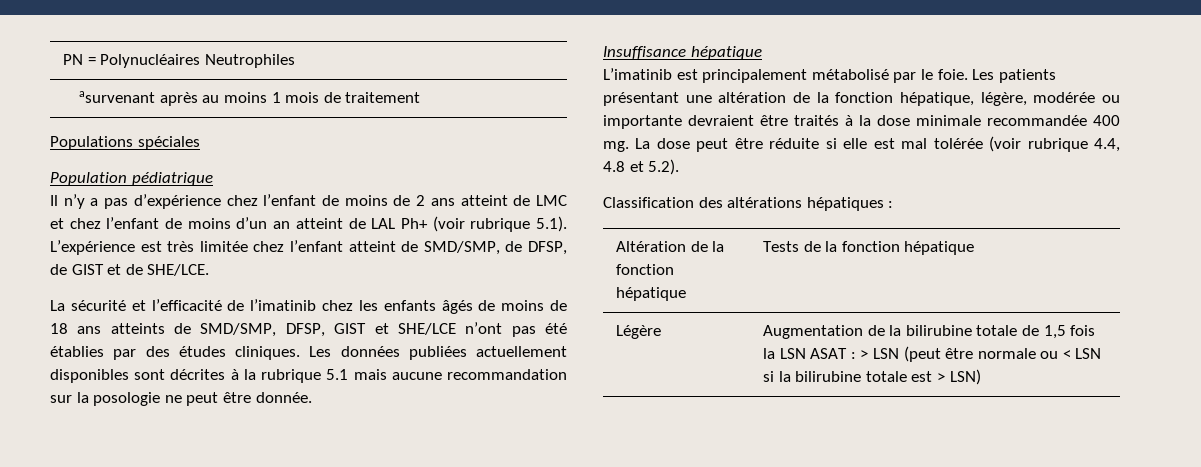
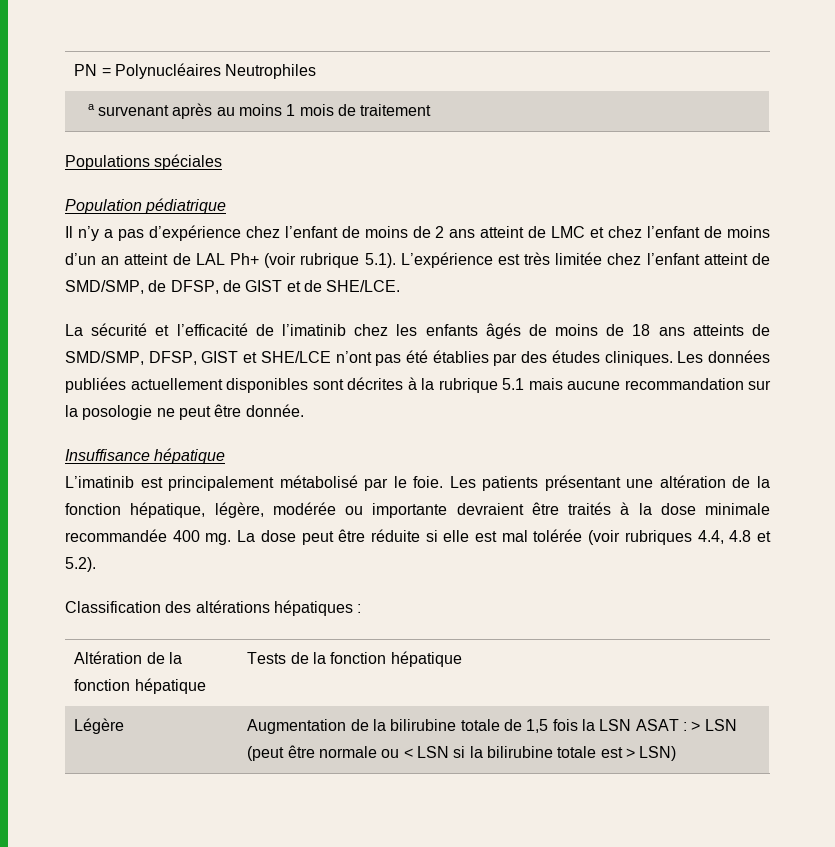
[79,91,156,103] asurvenant -> [87,104,170,116] a survenant
[1027,138,1088,152] rubrique -> [624,530,692,545] rubriques

